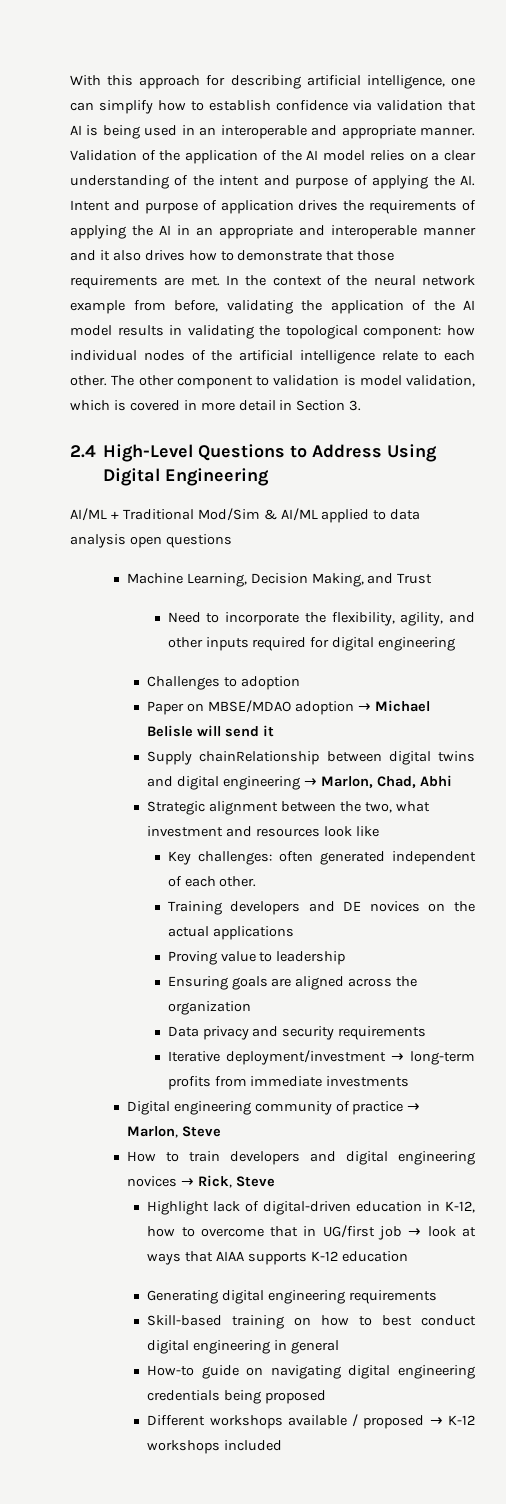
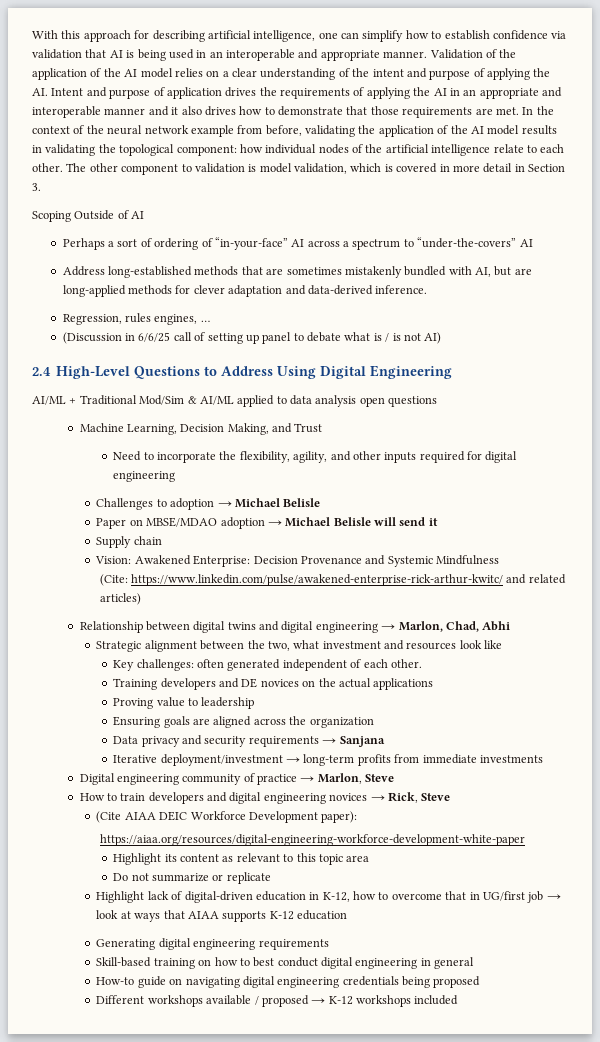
(362, 405) none -> [32,210,145,222] [62,237,533,250] [62,266,532,278] [62,285,428,297] [62,313,210,325] [62,332,442,344] // Scoping Outside of AI // Perhaps a sort of ordering of “in-your-face” AI across a spectrum to “under-the-covers” AI // Address long-established methods that are sometimes mistakenly bundled with AI, but are long-applied methods for clever adaptation and data-derived inference. // Regression, rules engines, … // (Discussion in 6/6/25 call of setting up panel to debate what is / is not AI)
(301, 683) none -> [217,498,321,508] → Michael Belisle
[199,751,320,765] chainRelationship -> [133,536,162,545] [95,555,500,567] [99,574,566,586] [99,593,141,605] [79,621,143,633] chain // Vision: Awakened Enterprise: Decision Provenance and Systemic Mindfulness // (Cite: https://www.linkedin.com/pulse/awakened-enterprise-rick-arthur-kwitc/ and related articles) // Relationship
(427, 1033) none -> [322,736,385,747] → Sanjana
(275, 1181) none -> [96,811,358,823] [99,834,525,846] [113,853,370,865] [113,872,271,884] // (Cite AIAA DEIC Workforce Development paper): // https://aiaa.org/resources/digital-engineering-workforce-development-white-paper // Highlight its content as relevant to this topic area // Do not summarize or replicate

